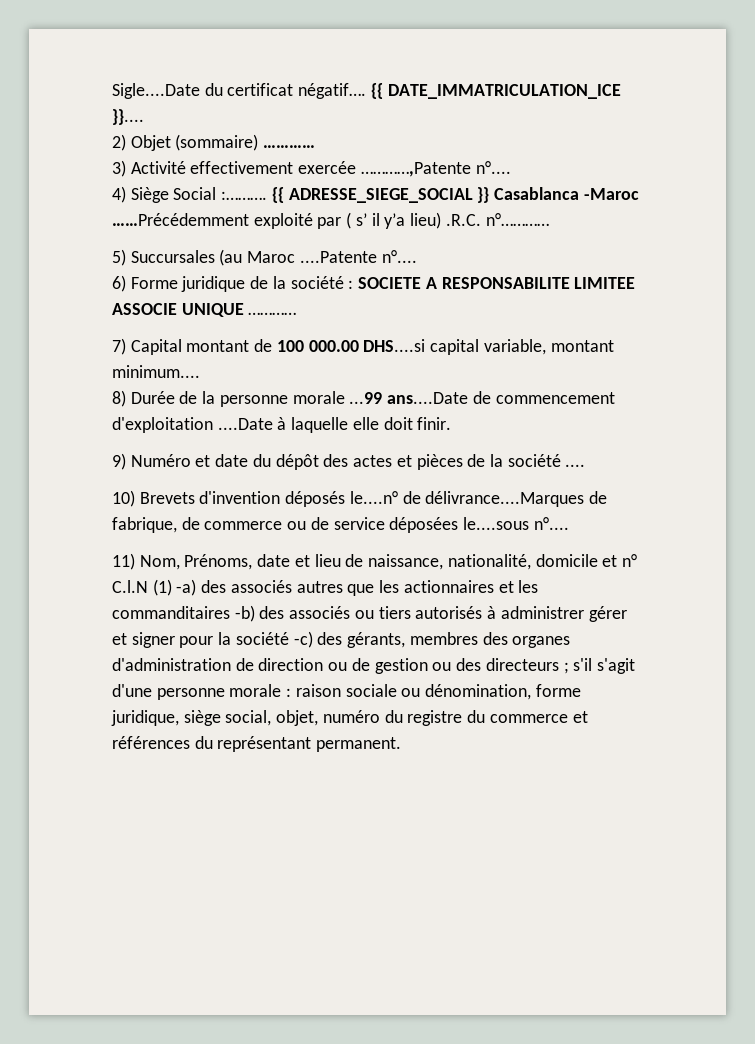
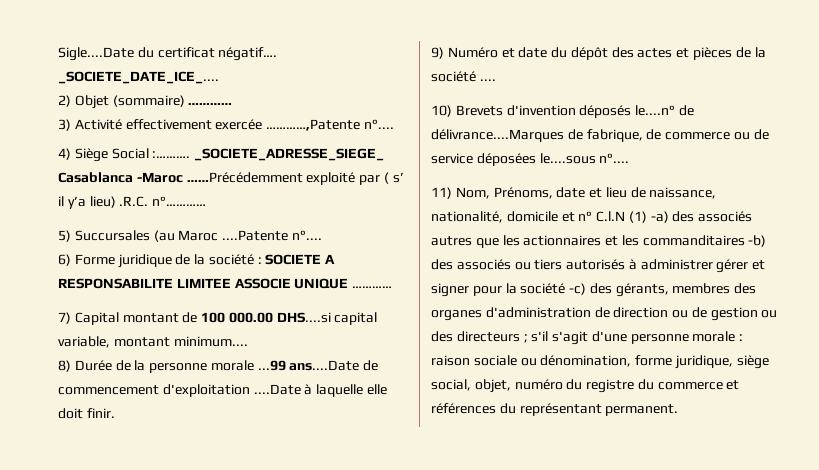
[370,83,621,99] [112,109,144,125] {{ DATE_IMMATRICULATION_ICE }}.... -> [58,71,219,84] _SOCIETE_DATE_ICE_....
[271,187,490,203] {{ ADRESSE_SIEGE_SOCIAL }} -> [194,148,385,161] _SOCIETE_ADRESSE_SIEGE_

